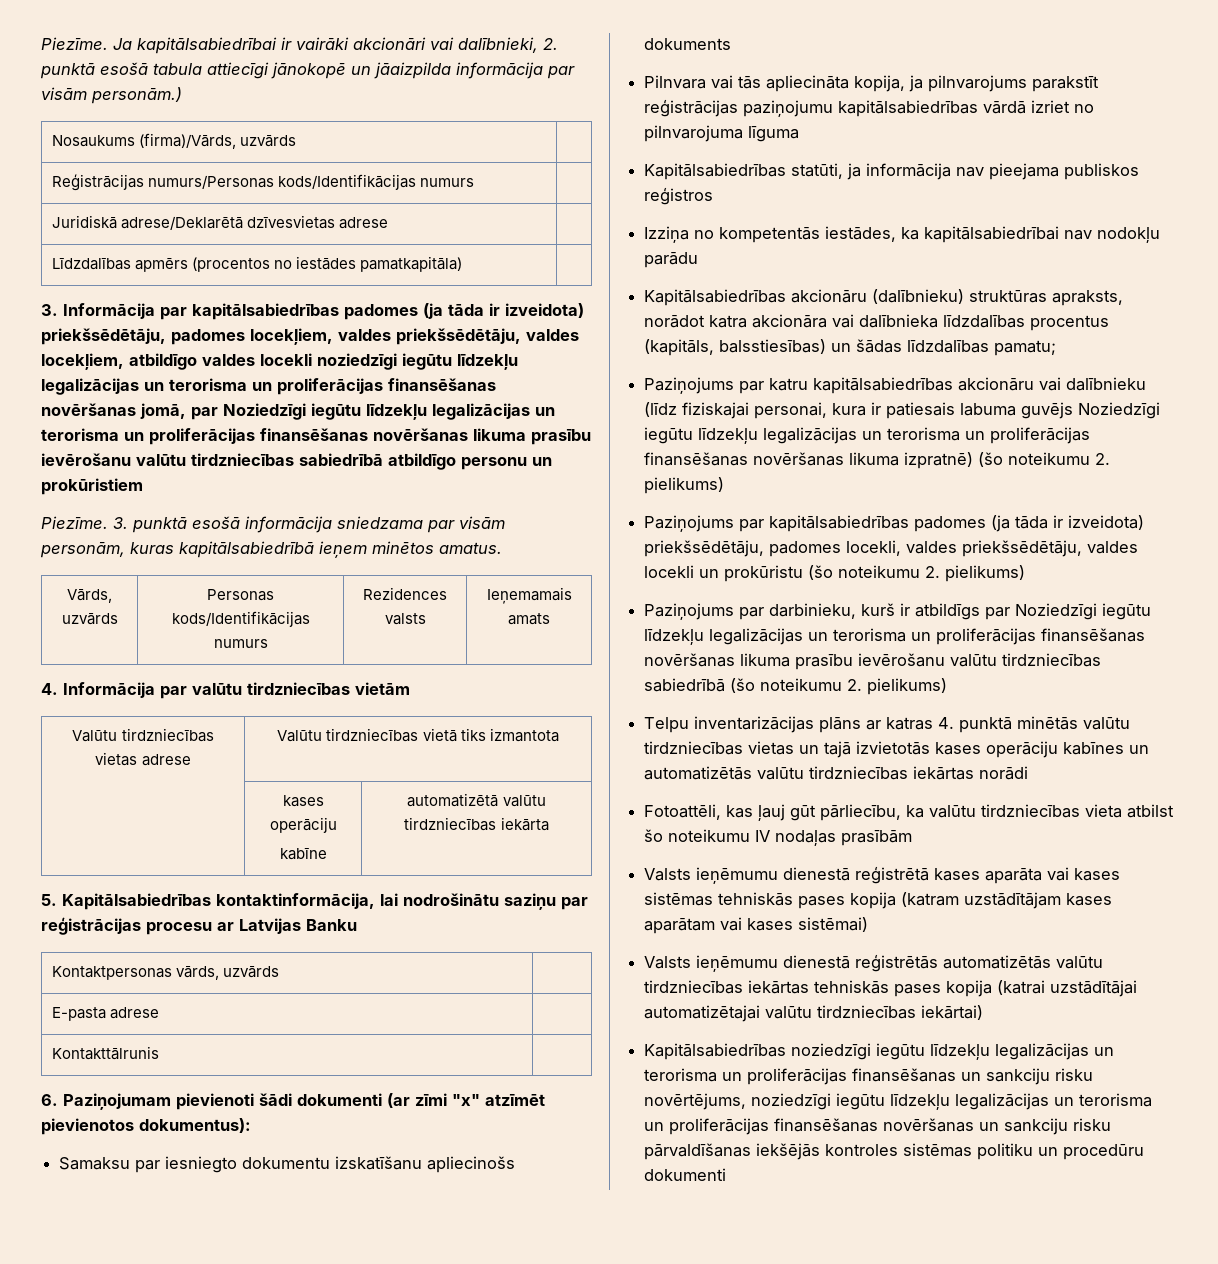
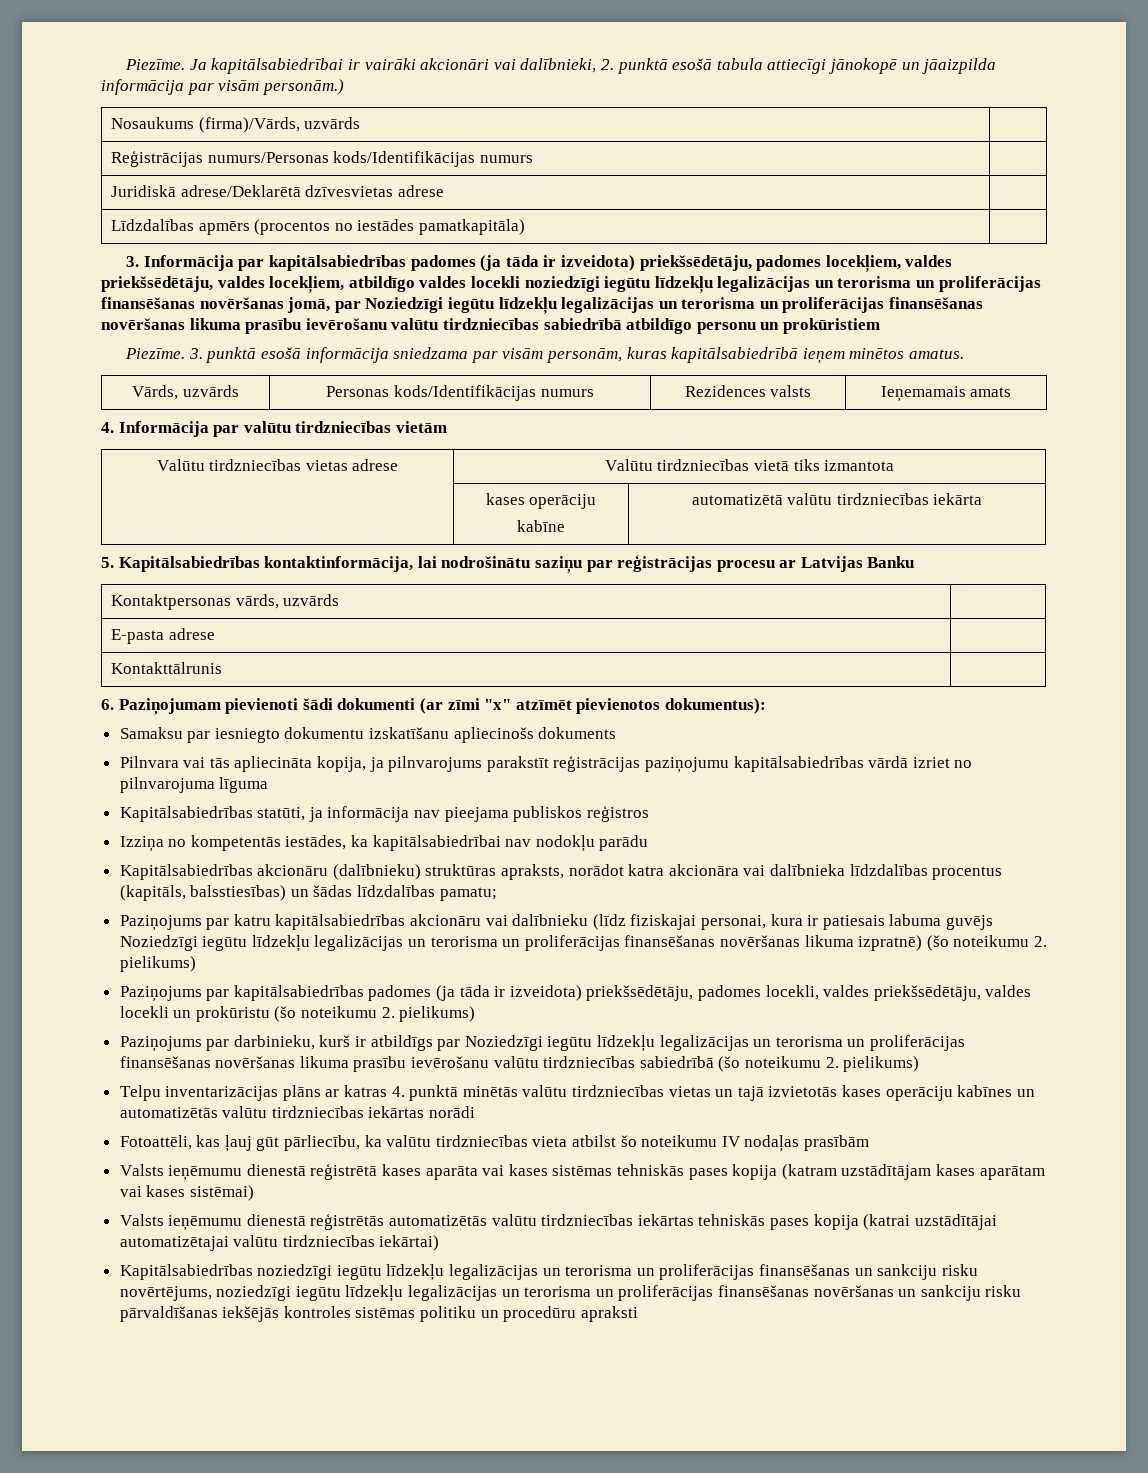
[644,1168,727,1181] dokumenti -> [580,1306,638,1322] apraksti

